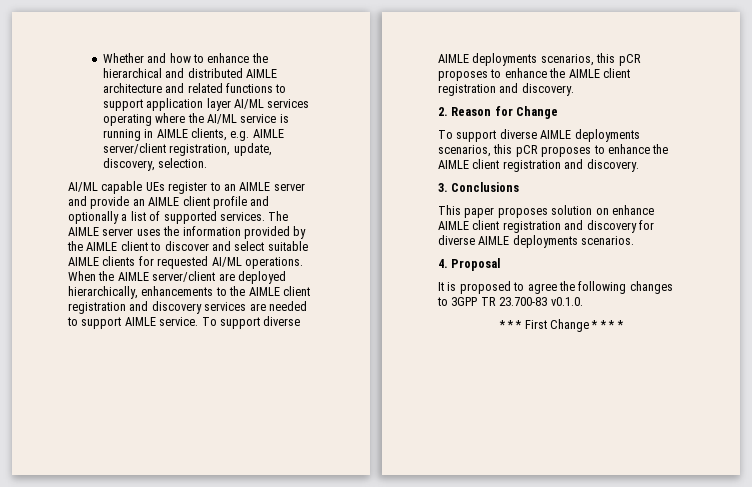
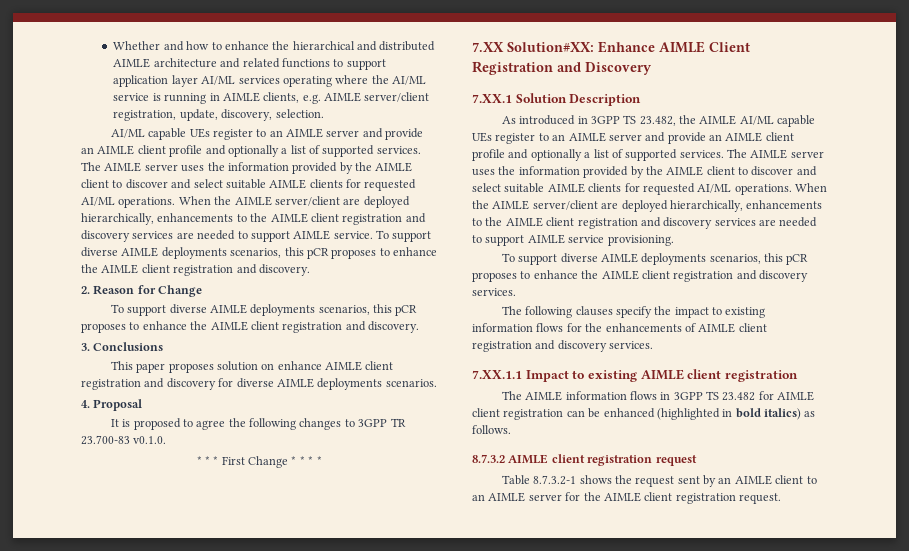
(624, 324) none -> [472,41,750,53] [472,61,652,75] [472,93,642,106] [501,115,816,127] [472,132,794,144] [472,149,824,161] [472,166,817,178] [472,183,827,195] [472,200,823,212] [472,217,818,229] [472,234,674,246] [501,253,809,265] [472,270,808,282] [472,288,516,296] [501,306,766,318] [472,323,767,333] [472,340,654,352] [472,369,798,382] [501,391,815,401] [472,408,816,420] [472,425,511,434] [472,454,697,466] [501,475,817,487] [472,492,781,504] // 7.XX Solution#XX: Enhance AIMLE Client Registration and Discovery // 7.XX.1 Solution Description // As introduced in 3GPP TS 23.482, the AIMLE AI/ML capable UEs register to an AIMLE server and provide an AIMLE client profile and optionally a list of supported services. The AIMLE server uses the information provided by the AIMLE client to discover and select suitable AIMLE clients for requested AI/ML operations. When the AIMLE server/client are deployed hierarchically, enhancements to the AIMLE client registration and discovery services are needed to support AIMLE service provisioning. // To support diverse AIMLE deployments scenarios, this pCR proposes to enhance the AIMLE client registration and discovery services. // The following clauses specify the impact to existing information flows for the enhancements of AIMLE client registration and discovery services. // 7.XX.1.1 Impact to existing AIMLE client registration // The AIMLE information flows in 3GPP TS 23.482 for AIMLE client registration can be enhanced (highlighted in bold italics) as follows. // 8.7.3.2 AIMLE client registration request // Table 8.7.3.2-1 shows the request sent by an AIMLE client to an AIMLE server for the AIMLE client registration request.

